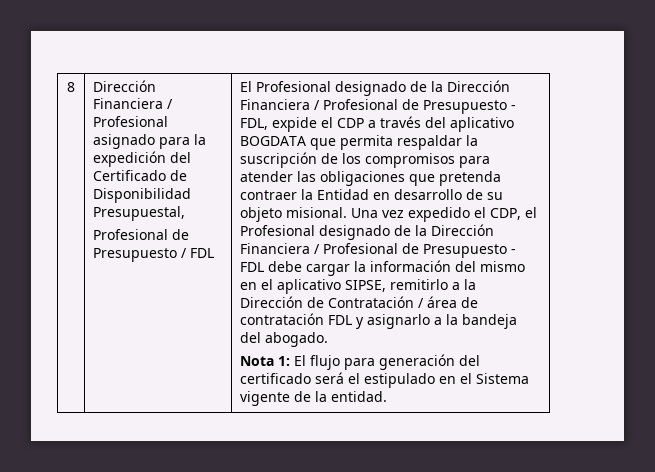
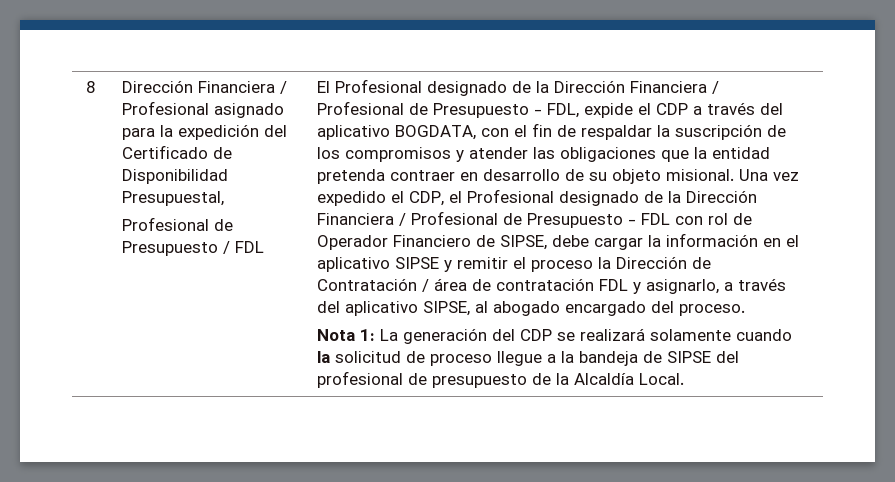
[240,135,394,150] BOGDATA que permita -> [395,123,577,140] BOGDATA, con el fin de
[459,156,491,168] para -> [456,150,465,162] y
[439,171,502,186] [240,189,370,200] pretenda contraer la Entidad -> [694,147,771,159] [317,169,456,184] la entidad pretenda contraer
(265, 267) none -> [675,213,753,225] [317,235,548,250] con rol de Operador Financiero de SIPSE,
[455,261,526,272] del mismo -> (759, 240) none
[345,279,461,292] SIPSE, remitirlo a -> [395,257,594,272] SIPSE y remitir el proceso
[367,314,518,329] [240,332,329,347] [240,354,481,370] [240,372,530,388] [240,391,388,406] asignarlo a la bandeja del abogado. // Nota 1: El flujo para generación del certificado será el estipulado en el Sistema vigente de la entidad. -> [646,278,787,294] [317,301,746,316] [317,328,793,344] [317,351,740,366] [317,371,685,388] asignarlo, a través del aplicativo SIPSE, al abogado encargado del proceso. // Nota 1: La generación del CDP se realizará solamente cuando la solicitud de proceso llegue a la bandeja de SIPSE del profesional de presupuesto de la Alcaldía Local.

